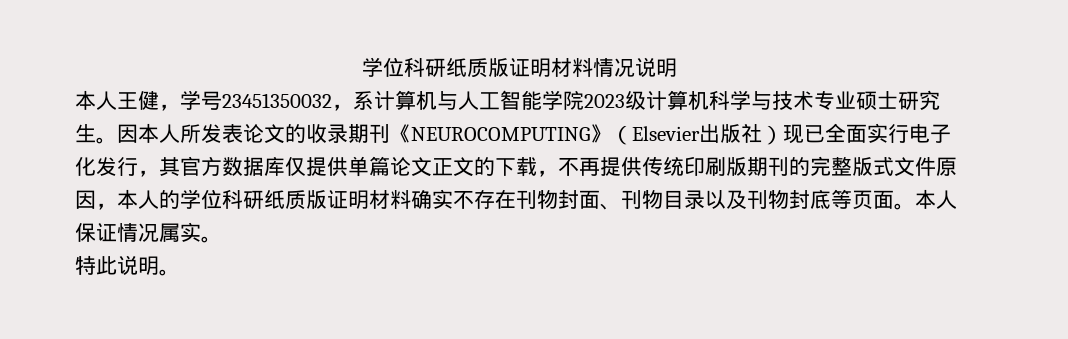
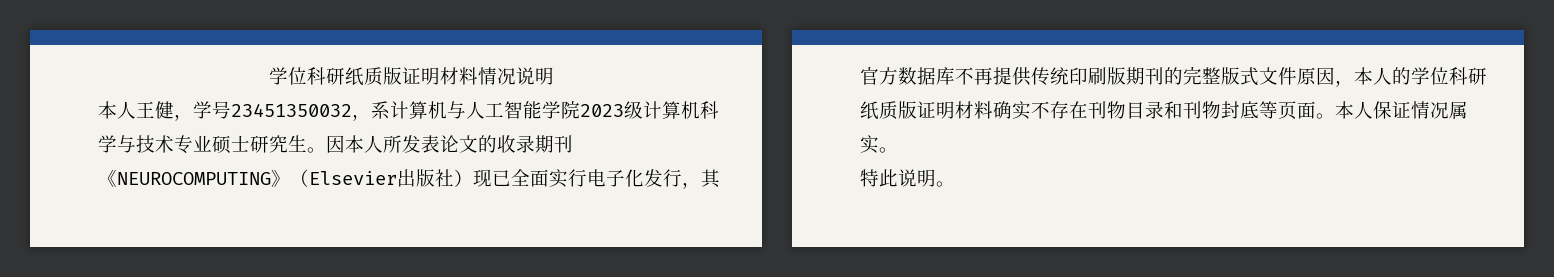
[285,156,558,177] 仅提供单篇论文正文的下载， -> (955, 76) none
[558,190,747,210] 封面、刊物目录以及 -> [1126,101,1183,119] 目录和

